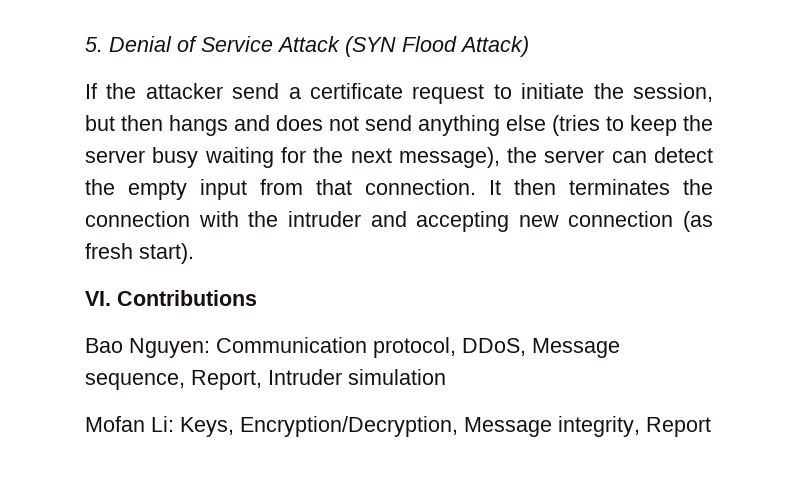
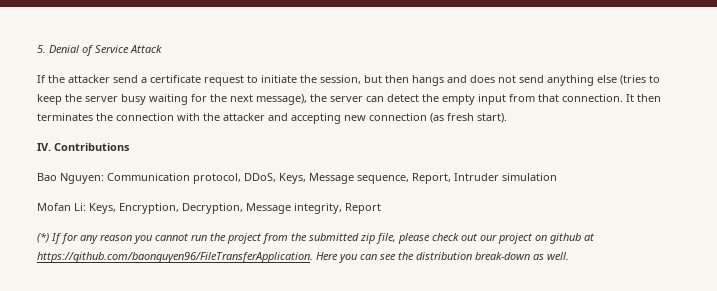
[345,36,529,57] (SYN Flood Attack) -> (162, 49) none
[287,211,361,227] intruder -> [223,113,265,121] attacker
[85,291,111,306] VI. -> [37,143,51,151] IV.
(526, 347) none -> [279,173,306,184] Keys,
[240,416,458,437] Encryption/Decryption, -> [119,203,243,214] Encryption, Decryption,
(711, 427) none -> [37,232,594,244] [37,252,569,263] // (*) If for any reason you cannot run the project from the submitted zip file, please check out our project on github at https://github.com/baonguyen96/FileTransferApplication. Here you can see the distribution break-down as well.

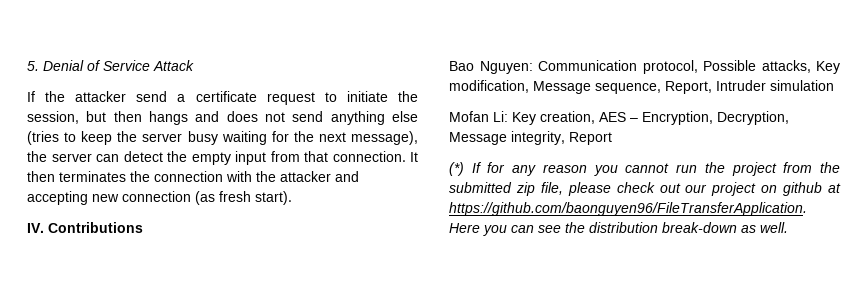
[244,173,306,184] DDoS, Keys, -> [703,60,840,74] [449,80,529,93] Possible attacks, Key modification,
[89,203,116,214] Keys, -> [512,111,638,125] Key creation, AES –

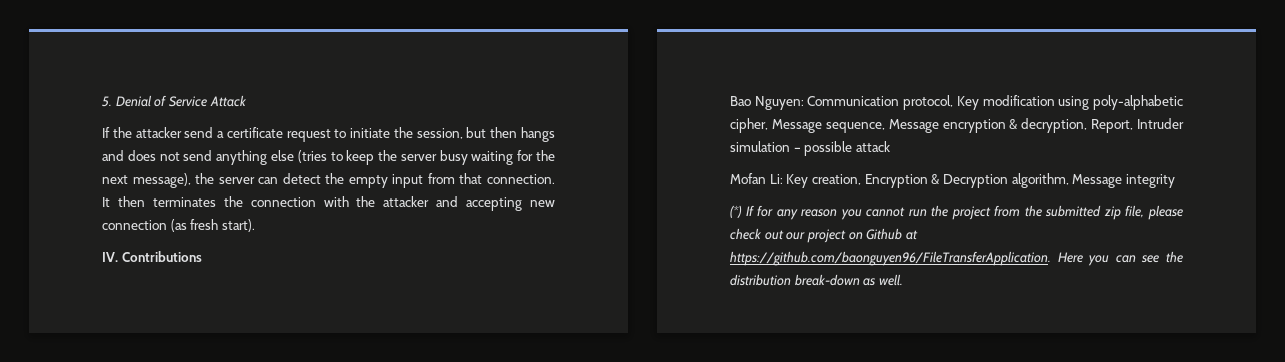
[703,60,840,74] [449,80,661,94] Possible attacks, Key modification, Message sequence, -> [956,95,1183,110] [730,118,1088,133] Key modification using poly-alphabetic cipher, Message sequence, Message encryption & decryption,
(834, 85) none -> [793,141,890,156] – possible attack
[599,111,789,125] [449,131,612,145] AES – Encryption, Decryption, Message integrity, Report -> [864,173,1175,188] Encryption & Decryption algorithm, Message integrity
[783,182,823,196] github -> [866,228,903,240] Github

